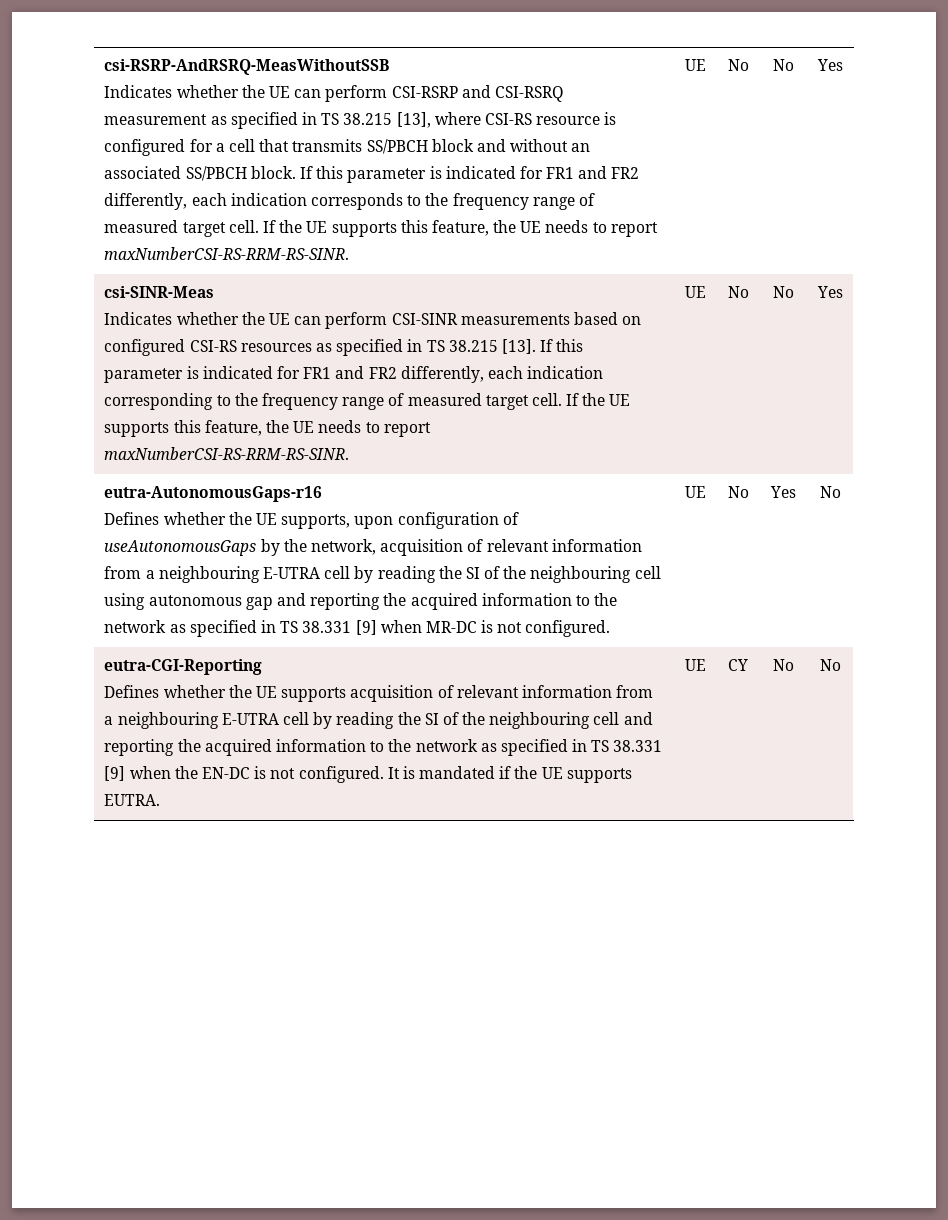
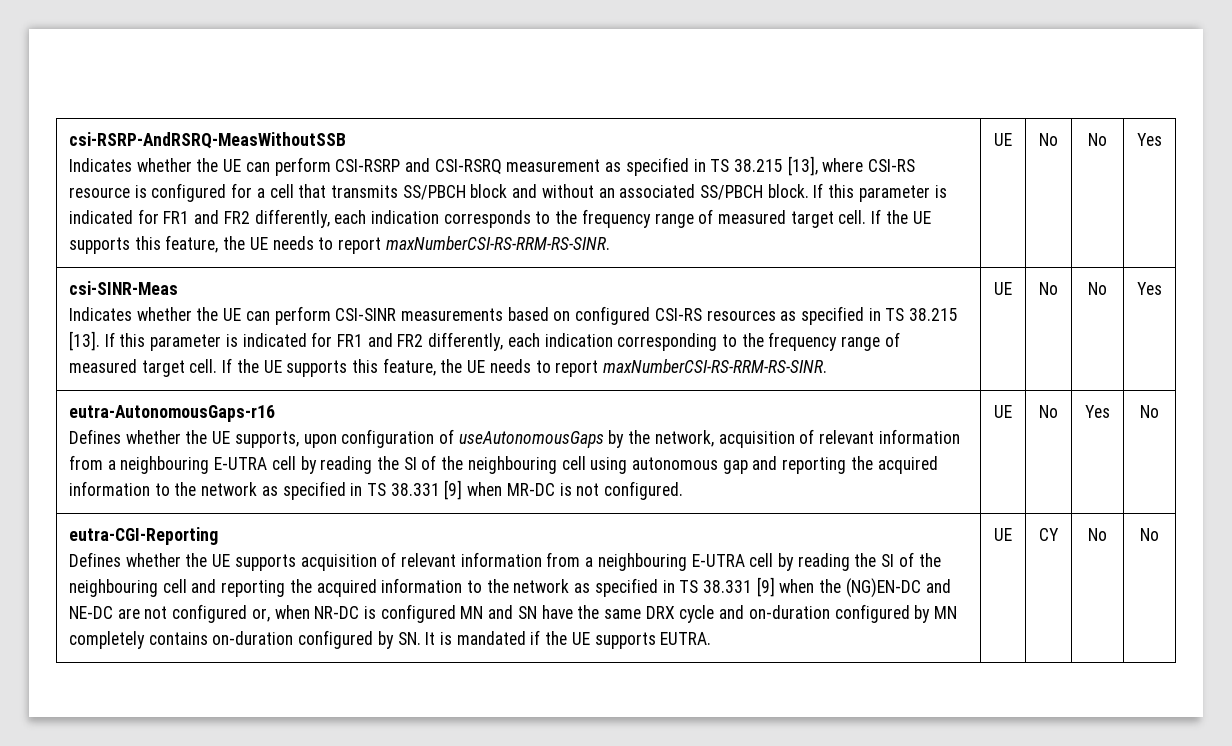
[201,766,384,783] EN-DC is not configured. -> [845,578,951,598] [68,604,958,623] [68,630,421,649] (NG)EN-DC and NE-DC are not configured or, when NR-DC is configured MN and SN have the same DRX cycle and on-duration configured by MN completely contains on-duration configured by SN.

